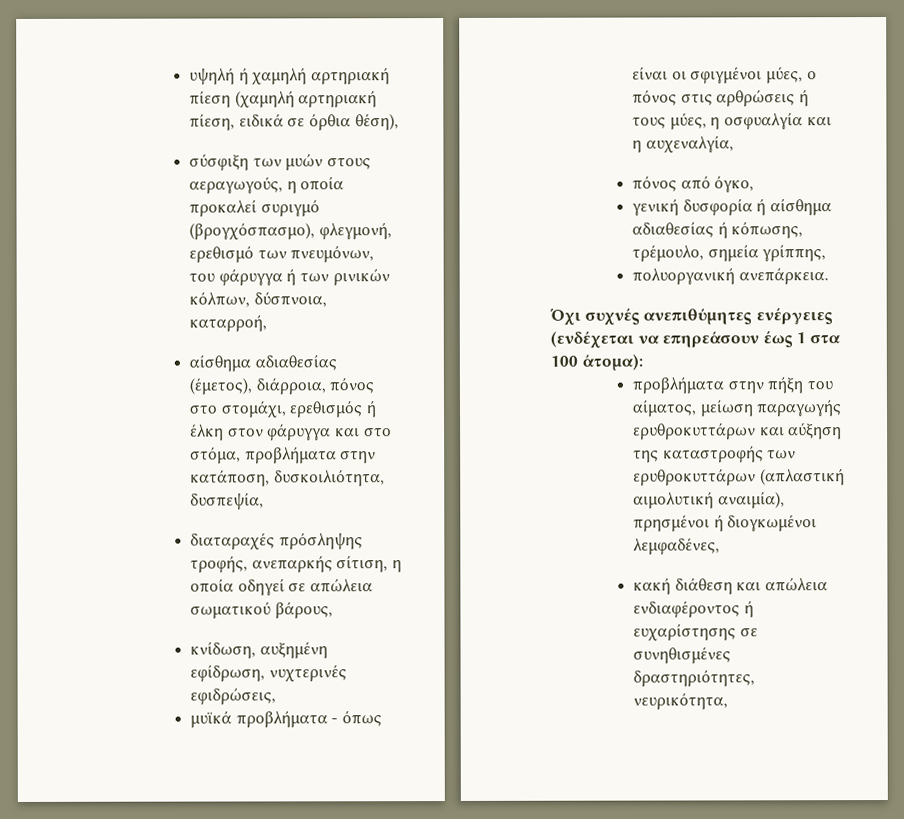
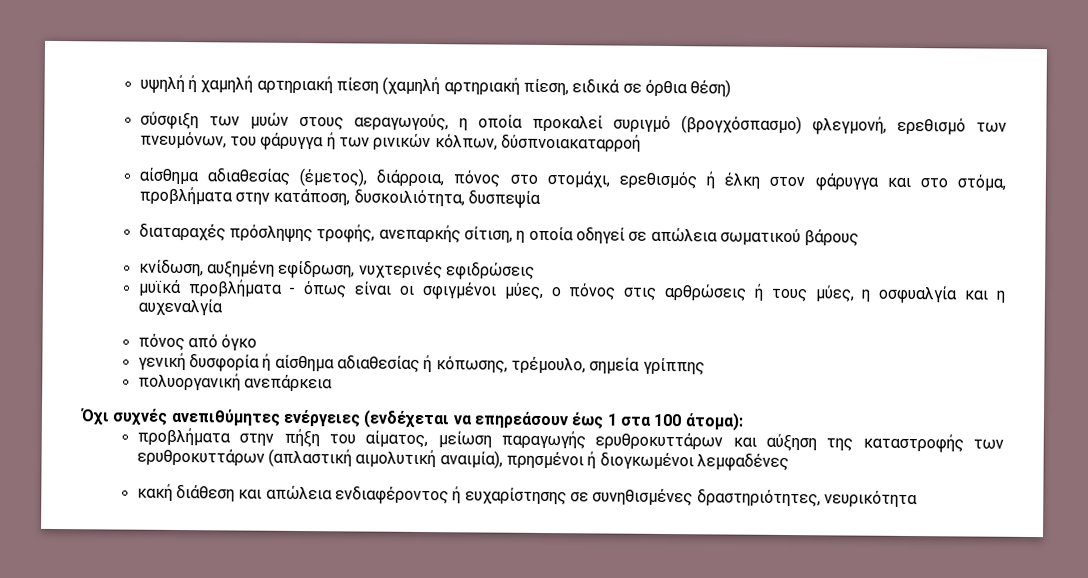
[354,113,399,131] θέση), -> [690,79,732,98] θέση)
[189,222,316,240] (βρογχόσπασμο), -> [680,115,802,135] (βρογχόσπασμο)
[253,291,327,308] [189,314,268,332] δύσπνοια, καταρροή, -> [501,133,642,152] δύσπνοιακαταρροή
[190,492,265,510] δυσπεψία, -> [468,189,542,208] δυσπεψία
[274,601,333,619] βάρους, -> [804,229,860,247] βάρους
[190,687,277,705] εφιδρώσεις, -> [446,261,536,280] εφιδρώσεις
[645,135,734,153] αυχεναλγία, -> [137,298,223,316] αυχεναλγία
[714,175,755,193] όγκο, -> [221,334,258,351] όγκο
[762,244,827,262] γρίππης, -> [642,357,705,376] γρίππης
[738,267,829,285] ανεπάρκεια. -> [244,374,334,392] ανεπάρκεια
[633,537,721,555] λεμφαδένες, -> [697,452,790,472] λεμφαδένες
[633,692,729,710] νευρικότητα, -> [823,490,918,508] νευρικότητα

